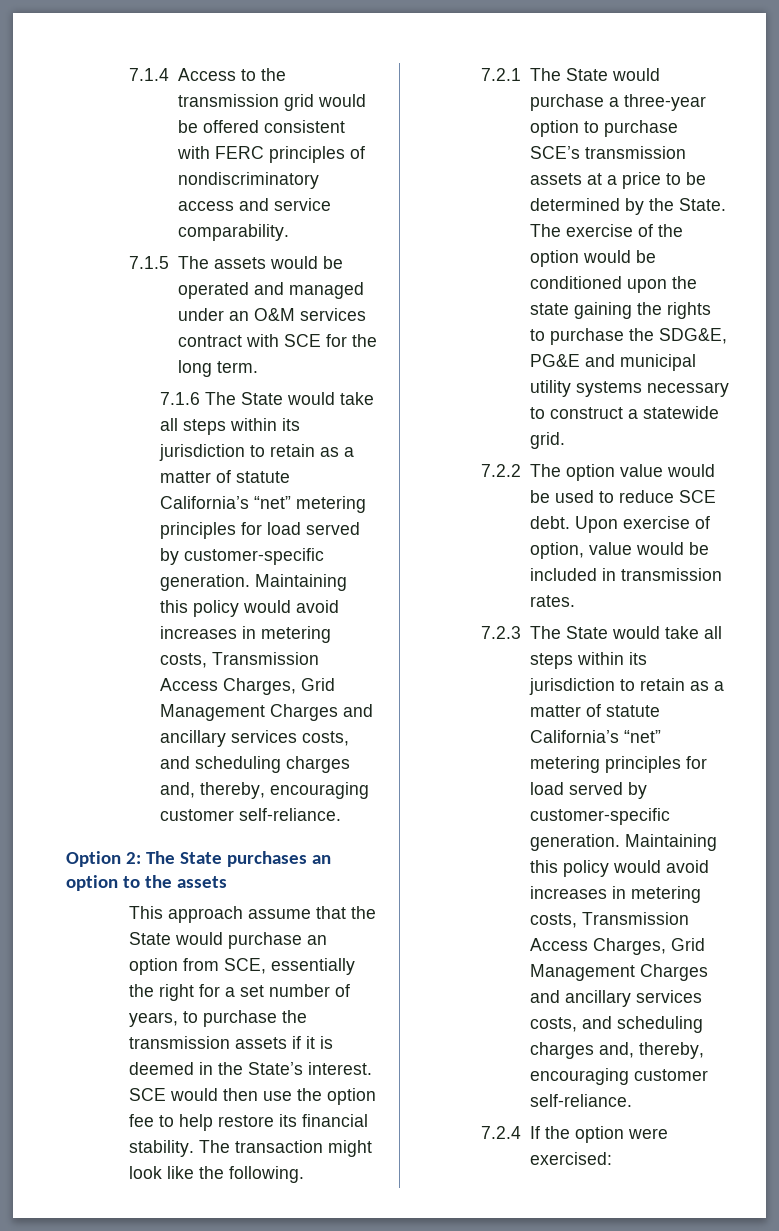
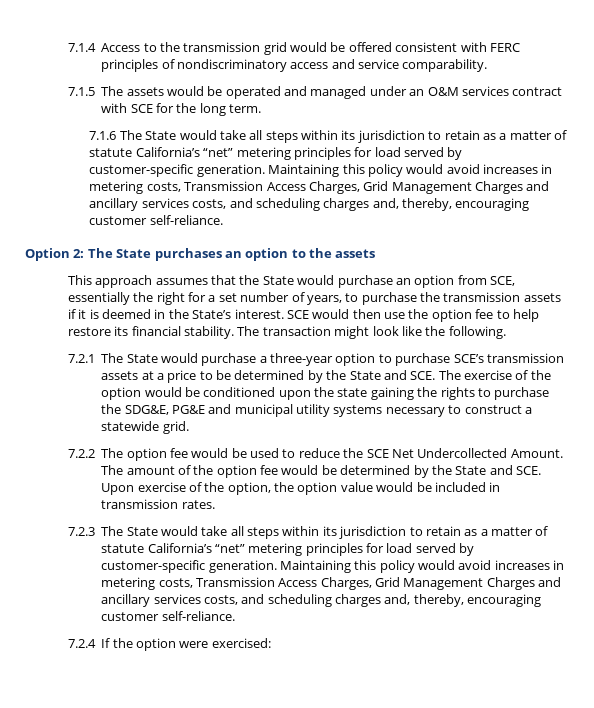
[248,909,312,919] assume -> [155,278,208,285] assumes
[679,198,727,211] State. -> [349,370,436,380] State and SCE.
[620,464,664,477] value -> [169,448,188,458] fee
[679,490,717,503] [530,516,711,533] [530,542,585,559] SCE debt. Upon exercise of option, -> [343,448,563,458] [101,465,542,478] [101,482,338,495] the SCE Net Undercollected Amount. The amount of the option fee would be determined by the State and SCE. Upon exercise of the option, the option

